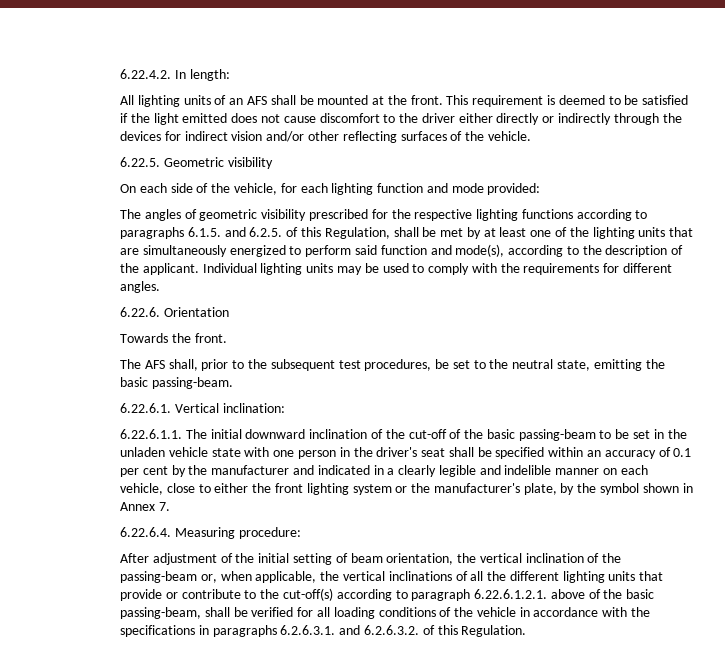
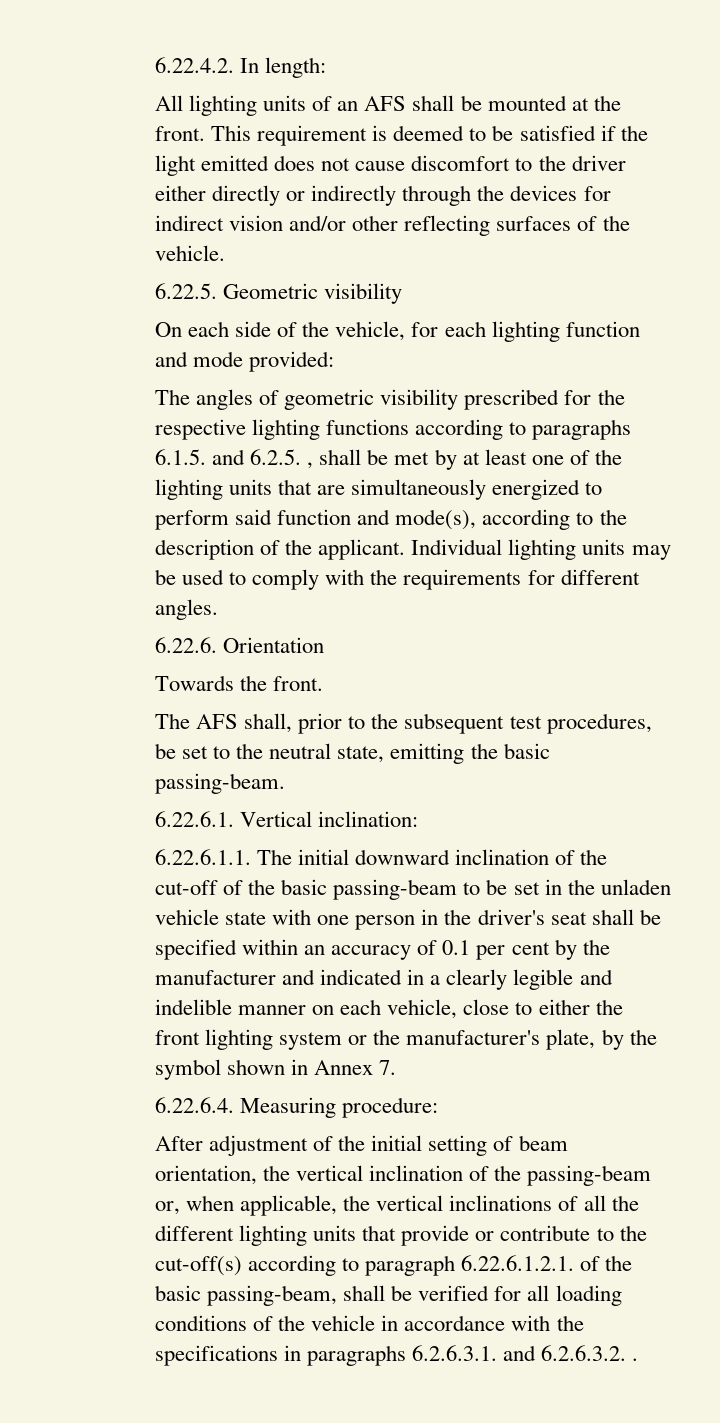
[286,227,390,239] of this Regulation, -> [307,462,314,469] ,
[550,589,585,599] above -> (575, 1263) none
[422,625,527,637] of this Regulation. -> [632,1358,639,1361] .

